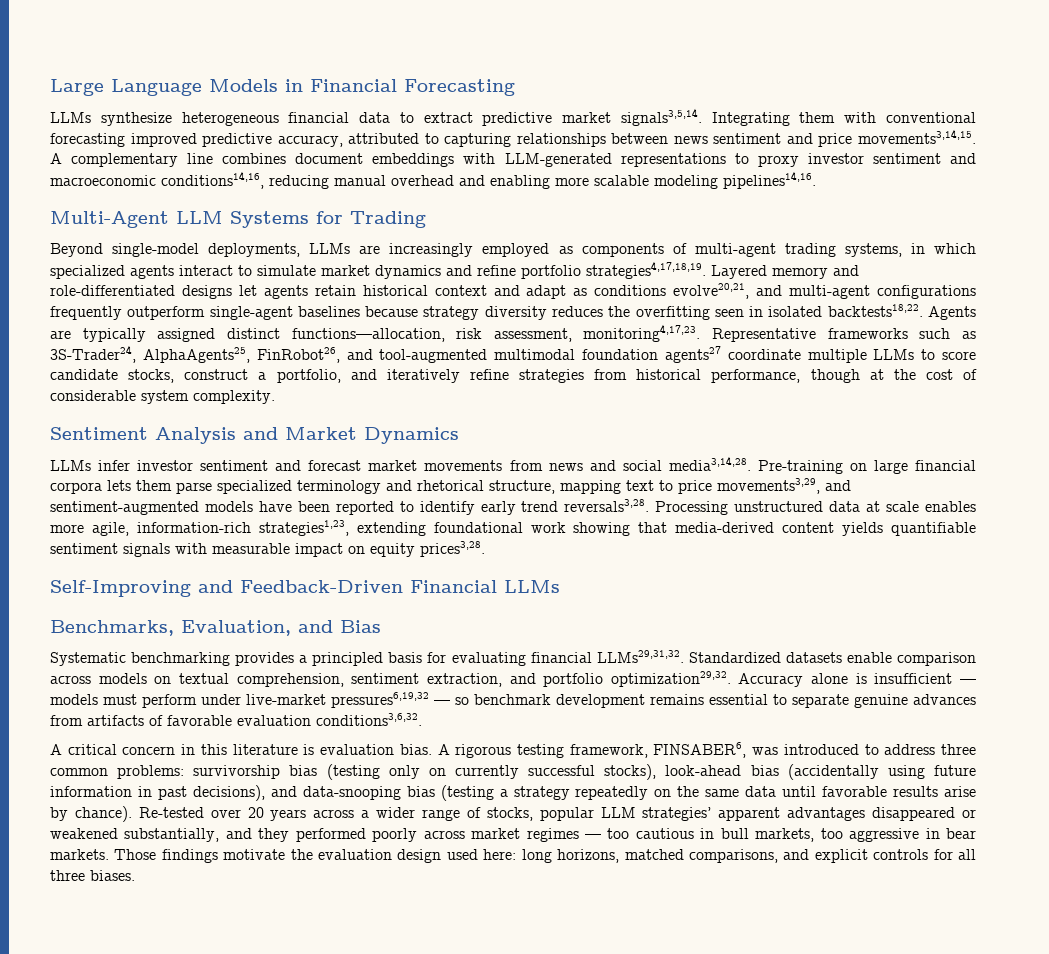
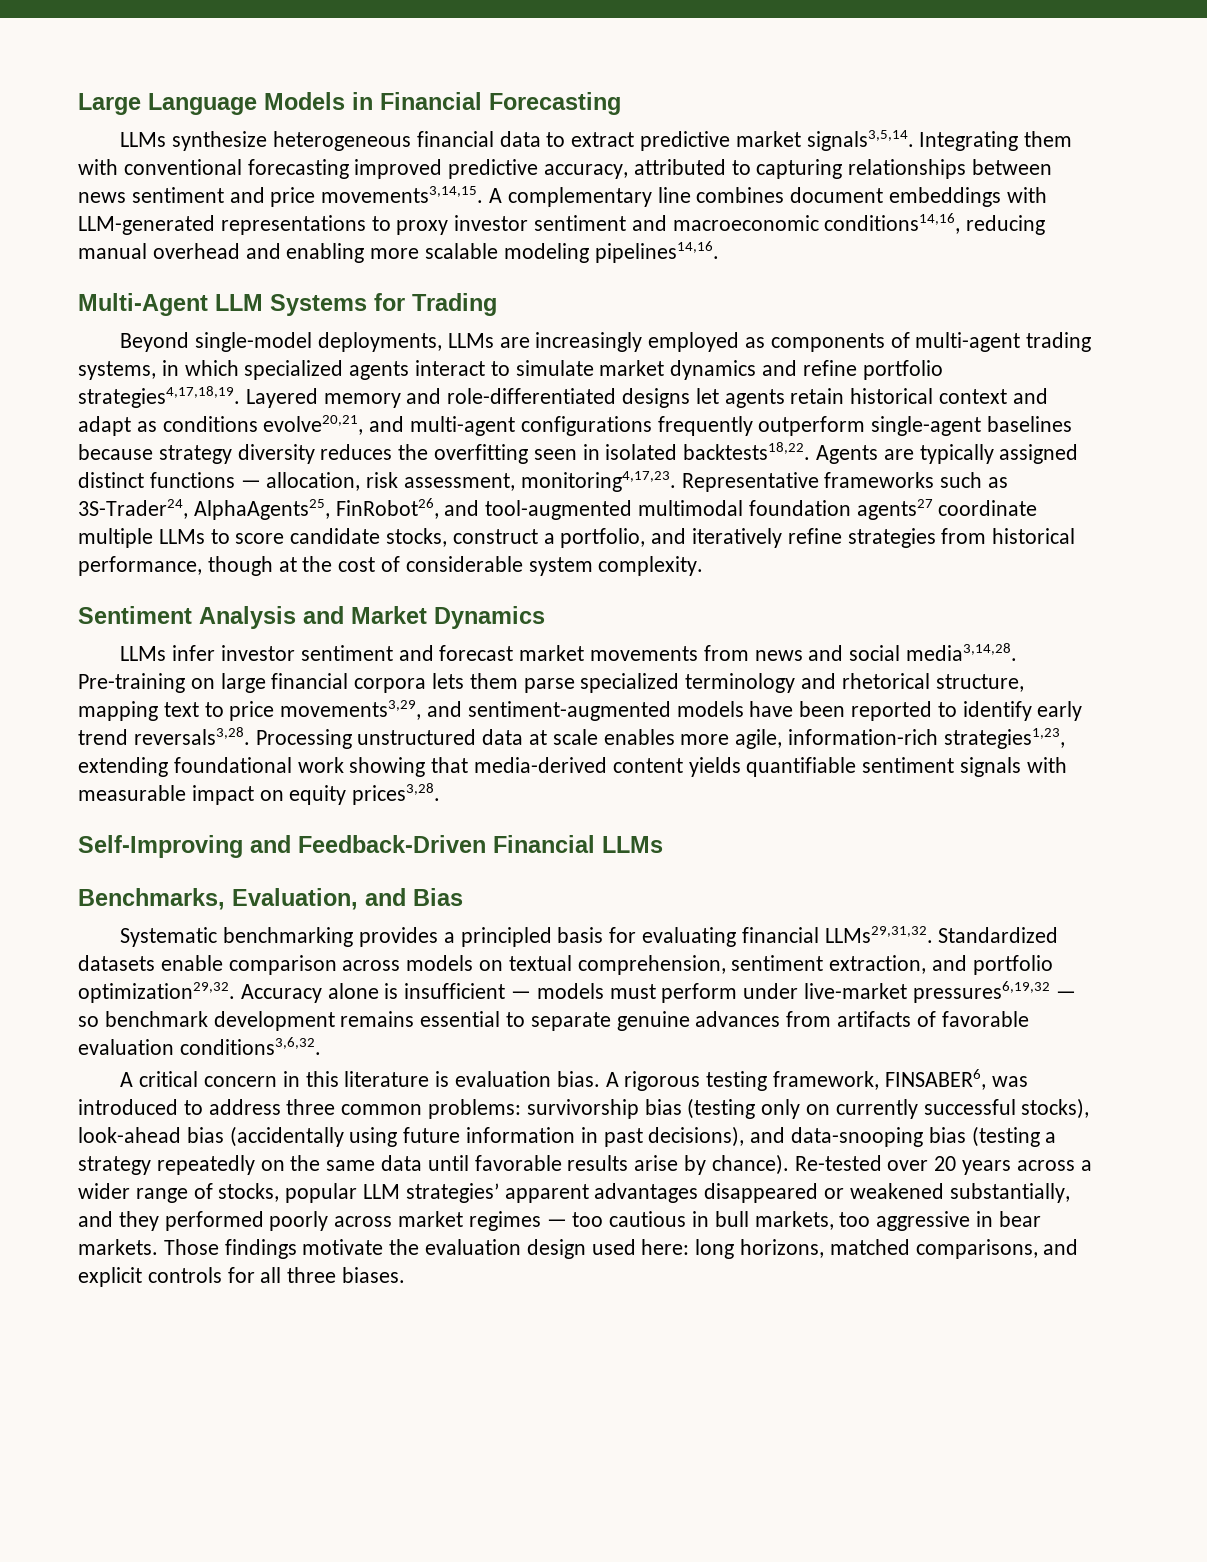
[291,328,445,342] functions—allocation, -> [149,472,361,491] functions — allocation,

